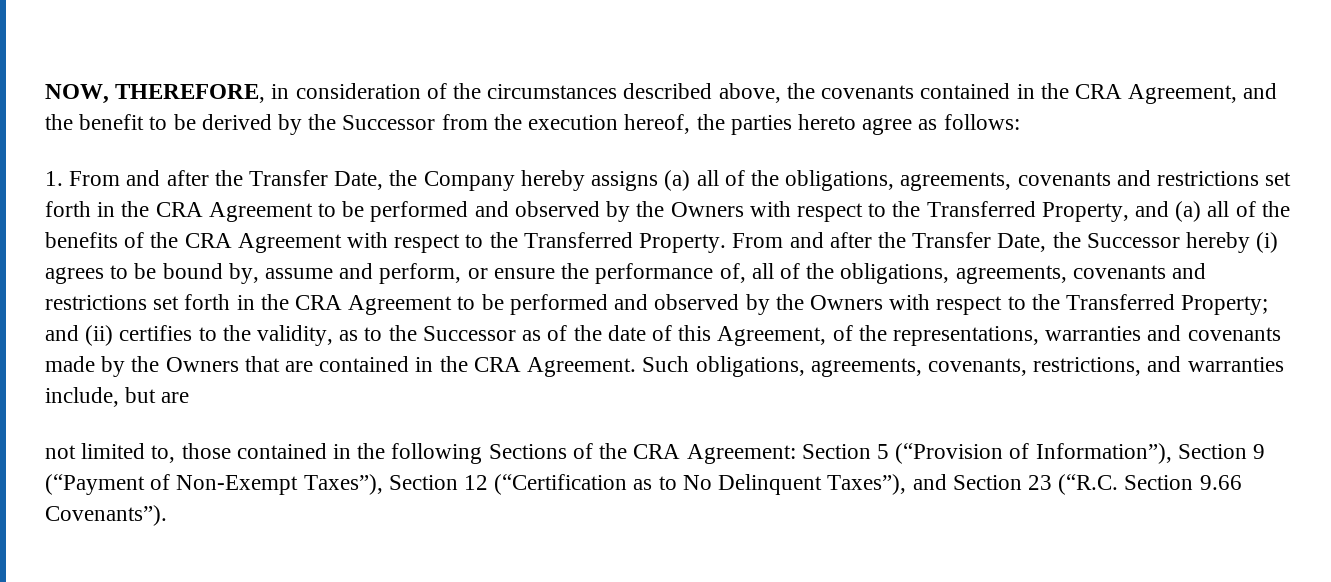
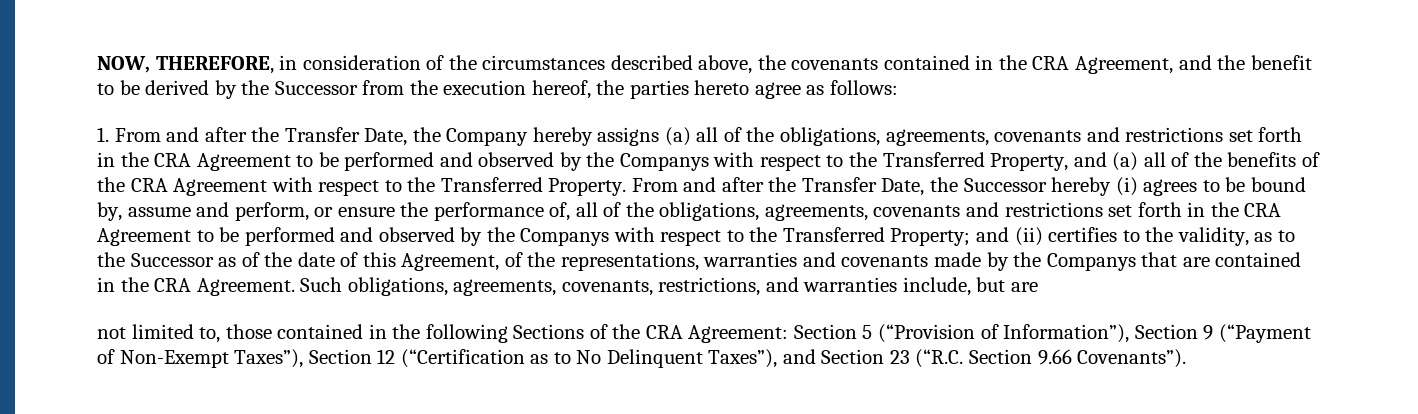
[670,202,744,217] Owners -> [619,153,709,171] Companys
[809,295,883,310] Owners -> [520,228,610,246] Companys
[165,357,239,372] Owners -> [1046,253,1136,271] Companys

